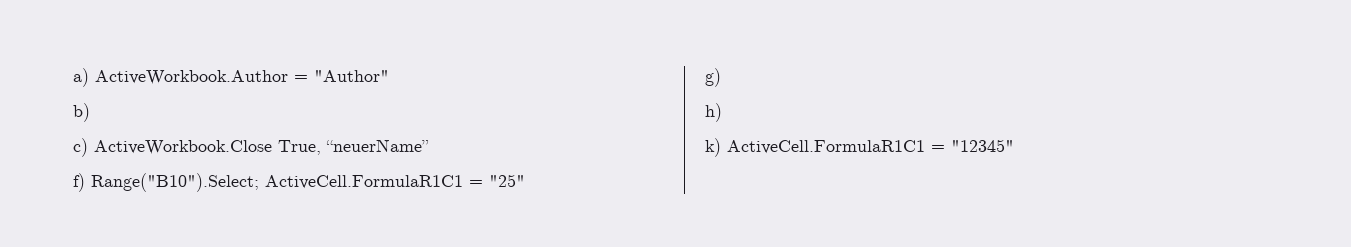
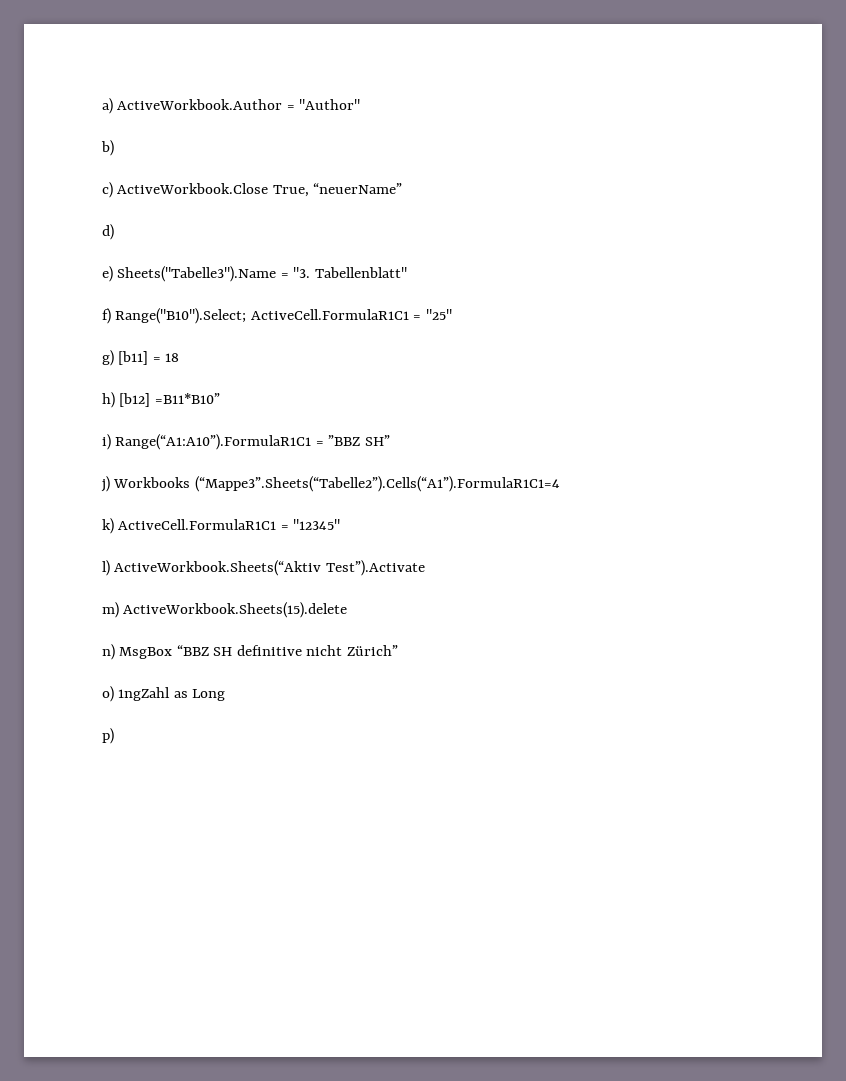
(429, 145) none -> [102,224,114,240] [102,266,407,282] // d) // e) Sheets("Tabelle3").Name = "3. Tabellenblatt"
[705,103,722,122] [705,138,1014,157] // h) // k) ActiveCell.FormulaR1C1 = "12345" -> [118,351,180,365] [102,392,220,408] [102,434,390,450] [101,476,560,492] [102,518,341,534] [102,560,425,576] [102,602,348,618] [102,644,398,660] [102,686,226,702] [102,728,114,744] [b11] = 18 // h) [b12] =B11*B10” // i) Range(“A1:A10”).FormulaR1C1 = ”BBZ SH” // j) Workbooks (“Mappe3”.Sheets(“Tabelle2”).Cells(“A1”).FormulaR1C1=4 // k) ActiveCell.FormulaR1C1 = "12345" // l) ActiveWorkbook.Sheets(“Aktiv Test”).Activate // m) ActiveWorkbook.Sheets(15).delete // n) MsgBox “BBZ SH definitive nicht Zürich” // o) 1ngZahl as Long // p)

